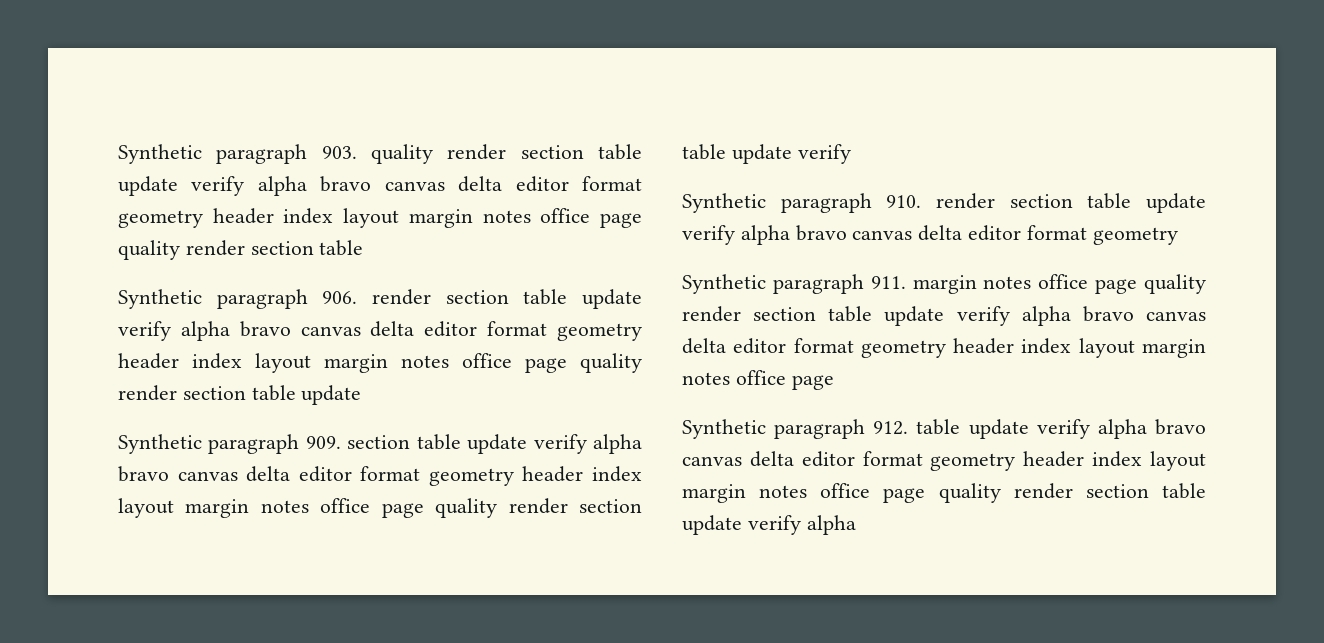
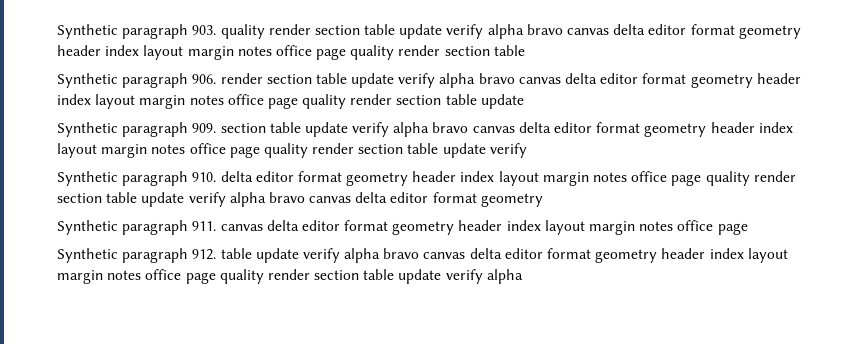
(922, 201) none -> [220,171,750,186] delta editor format geometry header index layout margin notes office page quality
[912,274,1206,294] [682,306,1134,326] margin notes office page quality render section table update verify alpha bravo -> (217, 226) none

